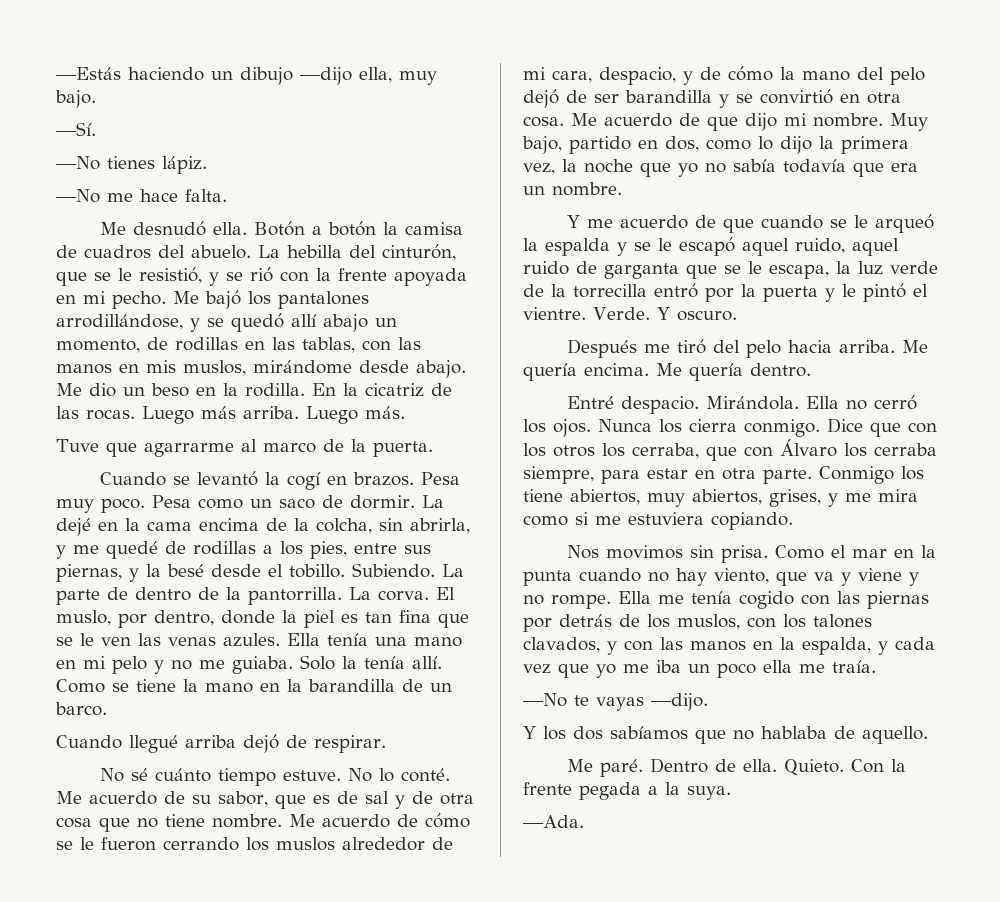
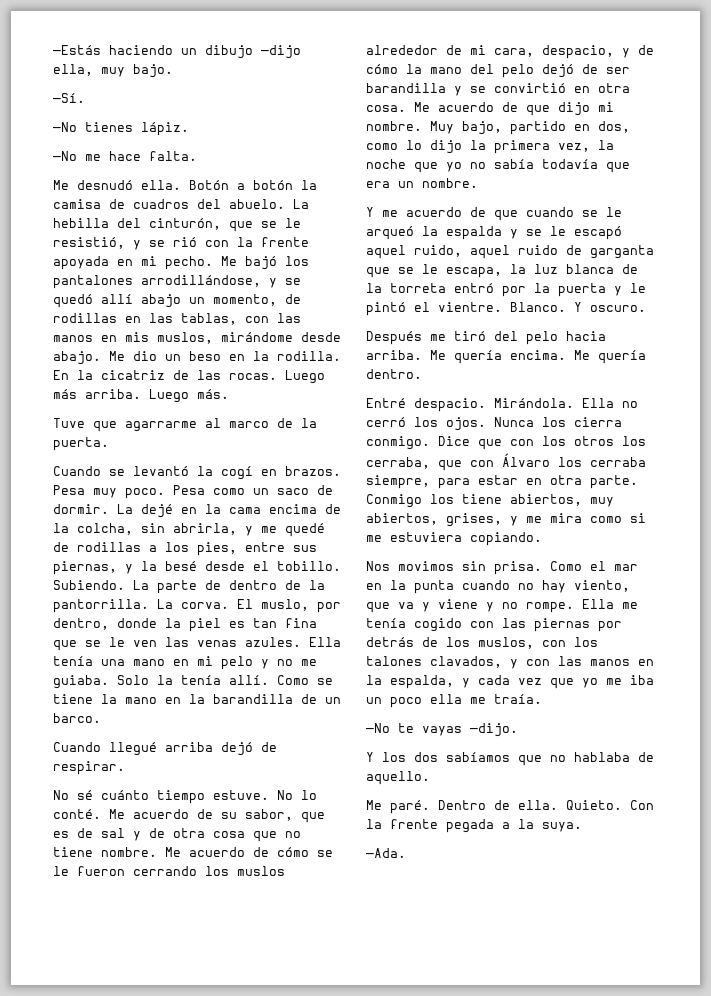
[890,261,938,274] [523,284,647,298] verde de la torrecilla -> [566,264,638,274] [366,283,446,293] blanca de la torreta
[593,307,650,320] Verde. -> [510,302,566,312] Blanco.

